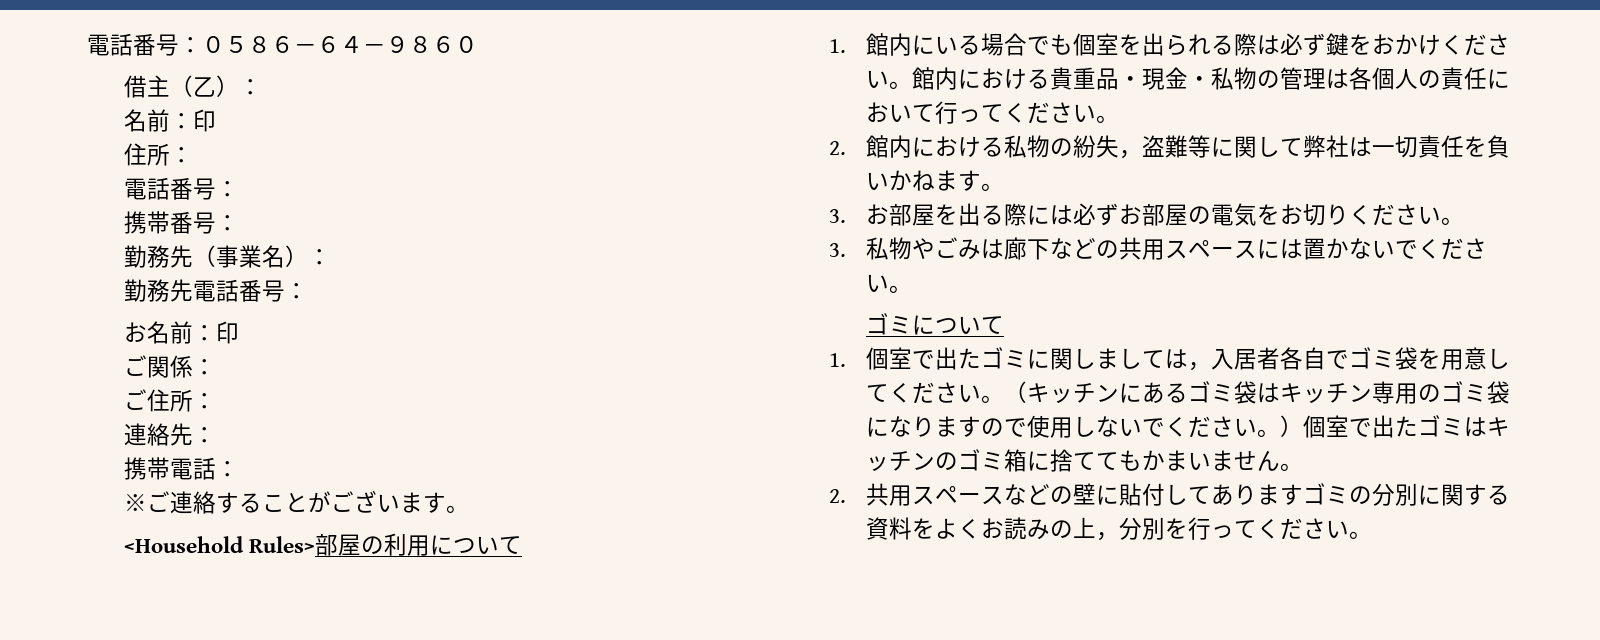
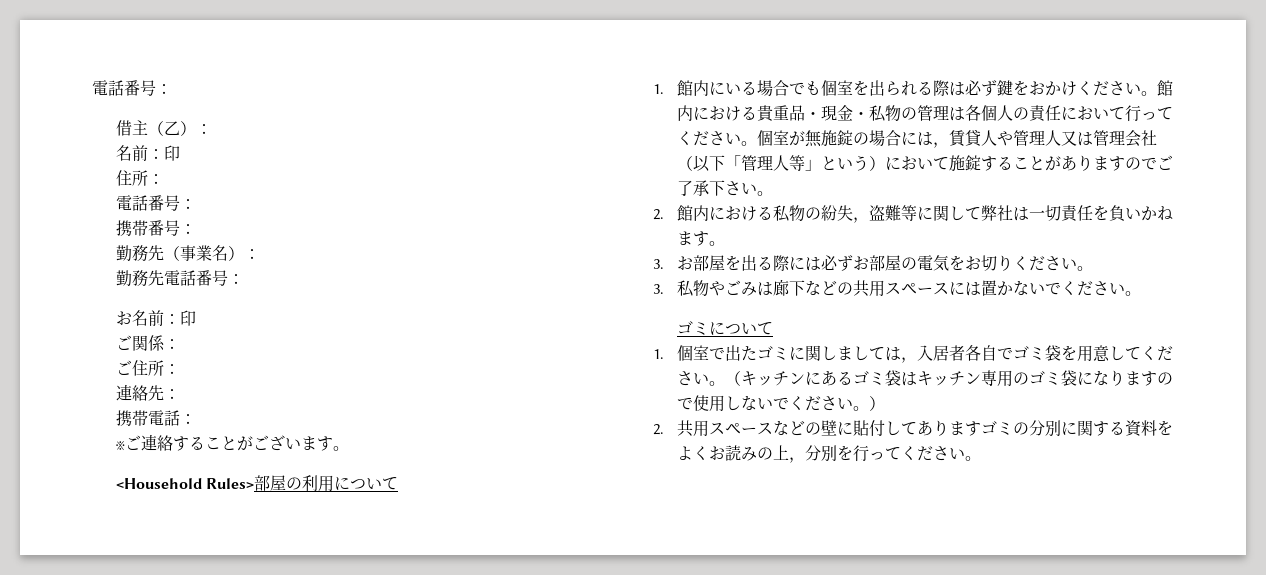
[87,33,478,56] 電話番号：０５８６－６４－９８６０ -> [92,80,172,96] 電話番号：
(1119, 119) none -> [756,130,1157,148] [676,155,1173,172] [676,180,773,196] 個室が無施錠の場合には，賃貸人や管理人又は管理会社（以下「管理人等」という）において施錠することがありますのでご了承下さい。
[1302,415,1510,438] [865,449,1303,472] 個室で出たゴミはキッチンのゴミ箱に捨ててもかまいません。 -> (885, 403) none

